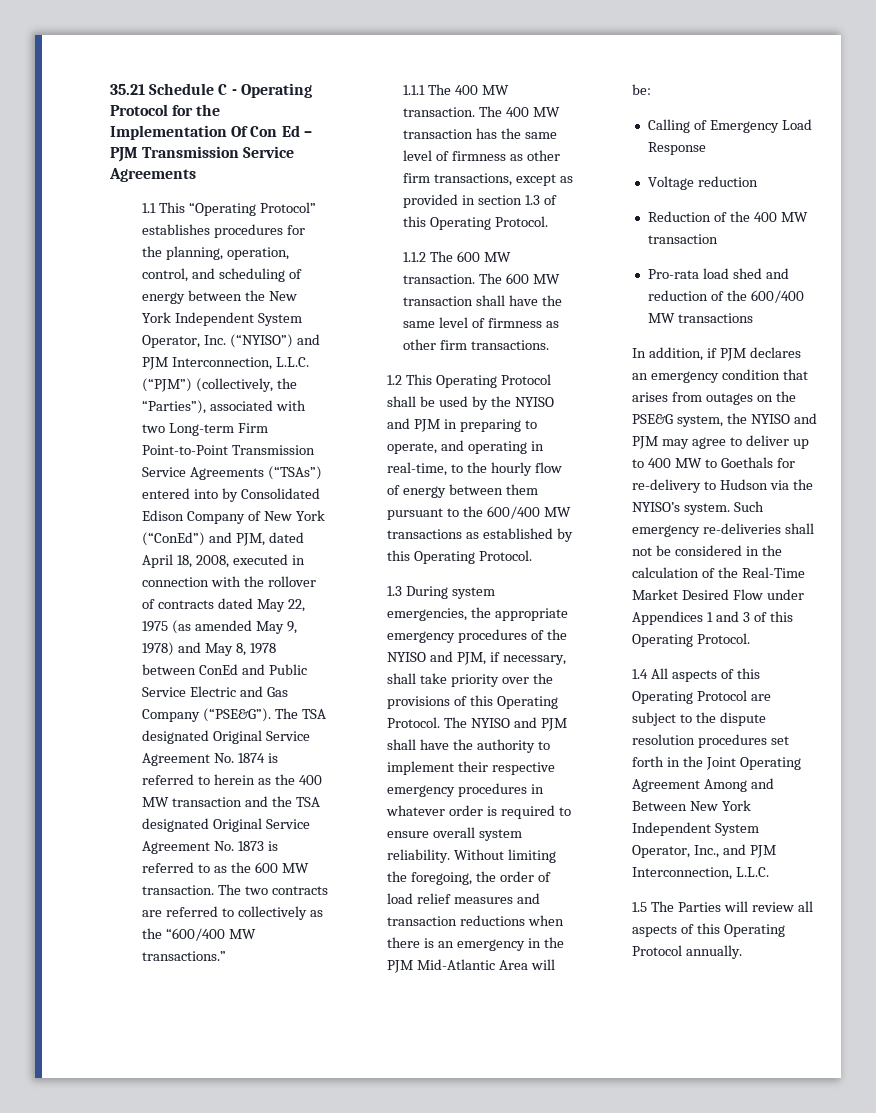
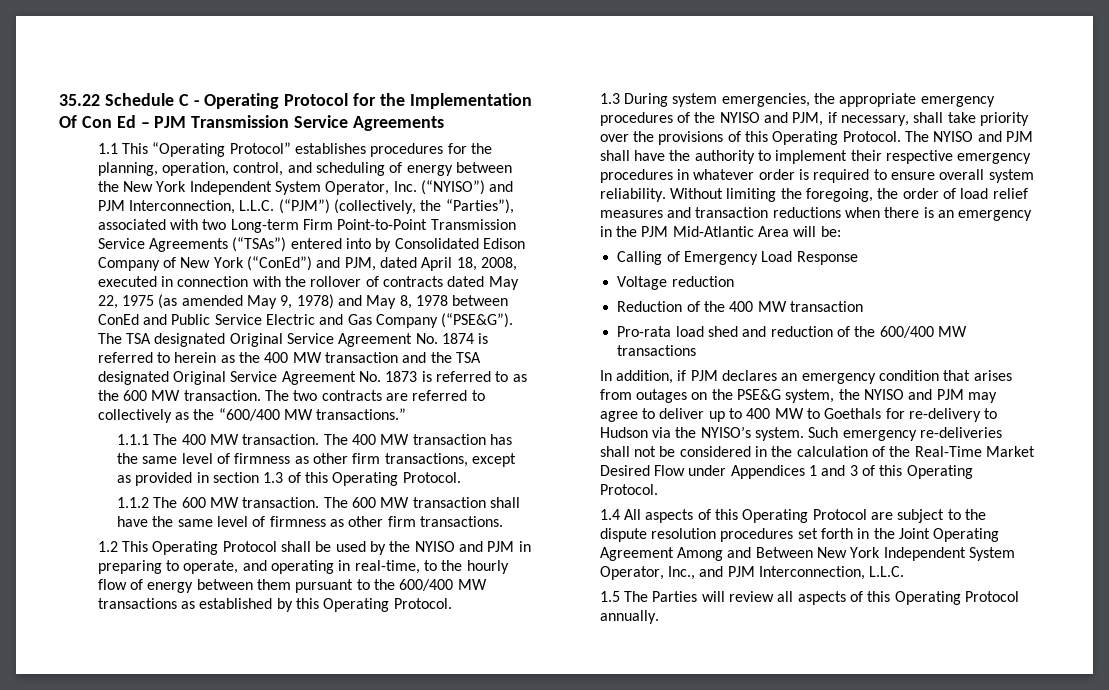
[110,84,145,95] 35.21 -> [59,94,100,106] 35.22

